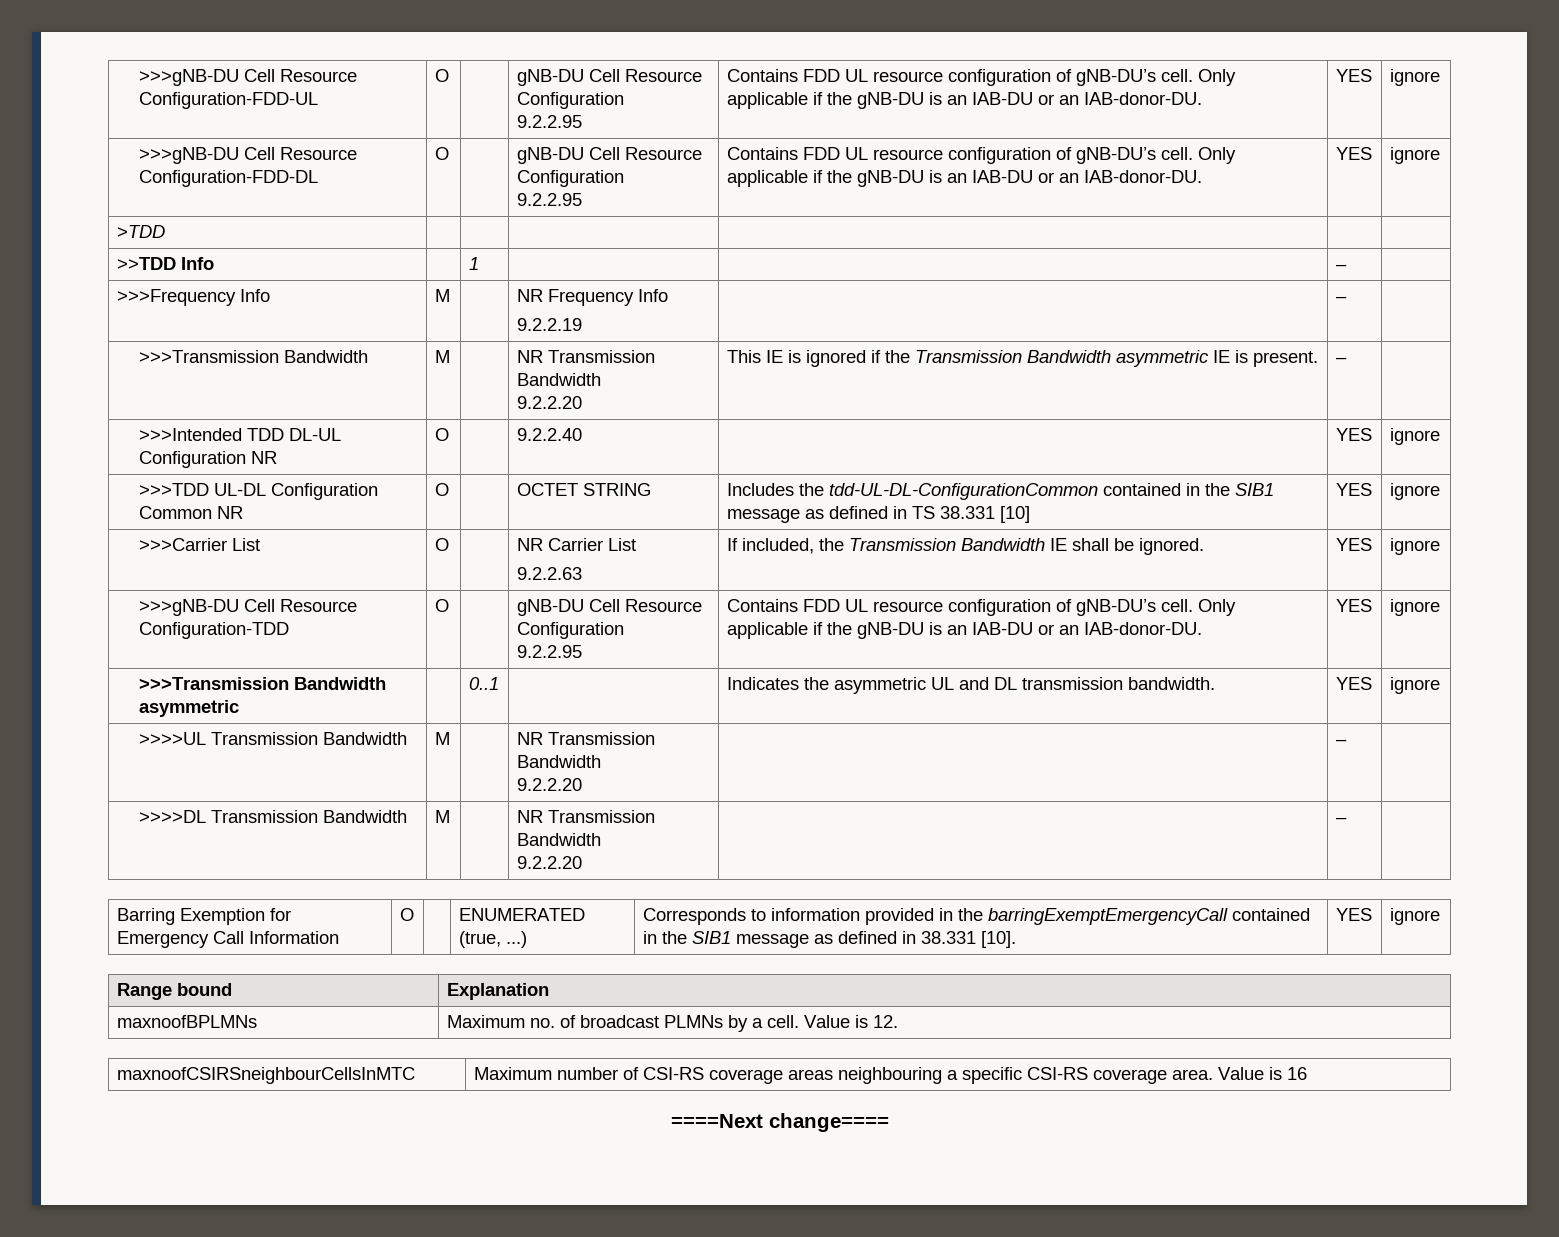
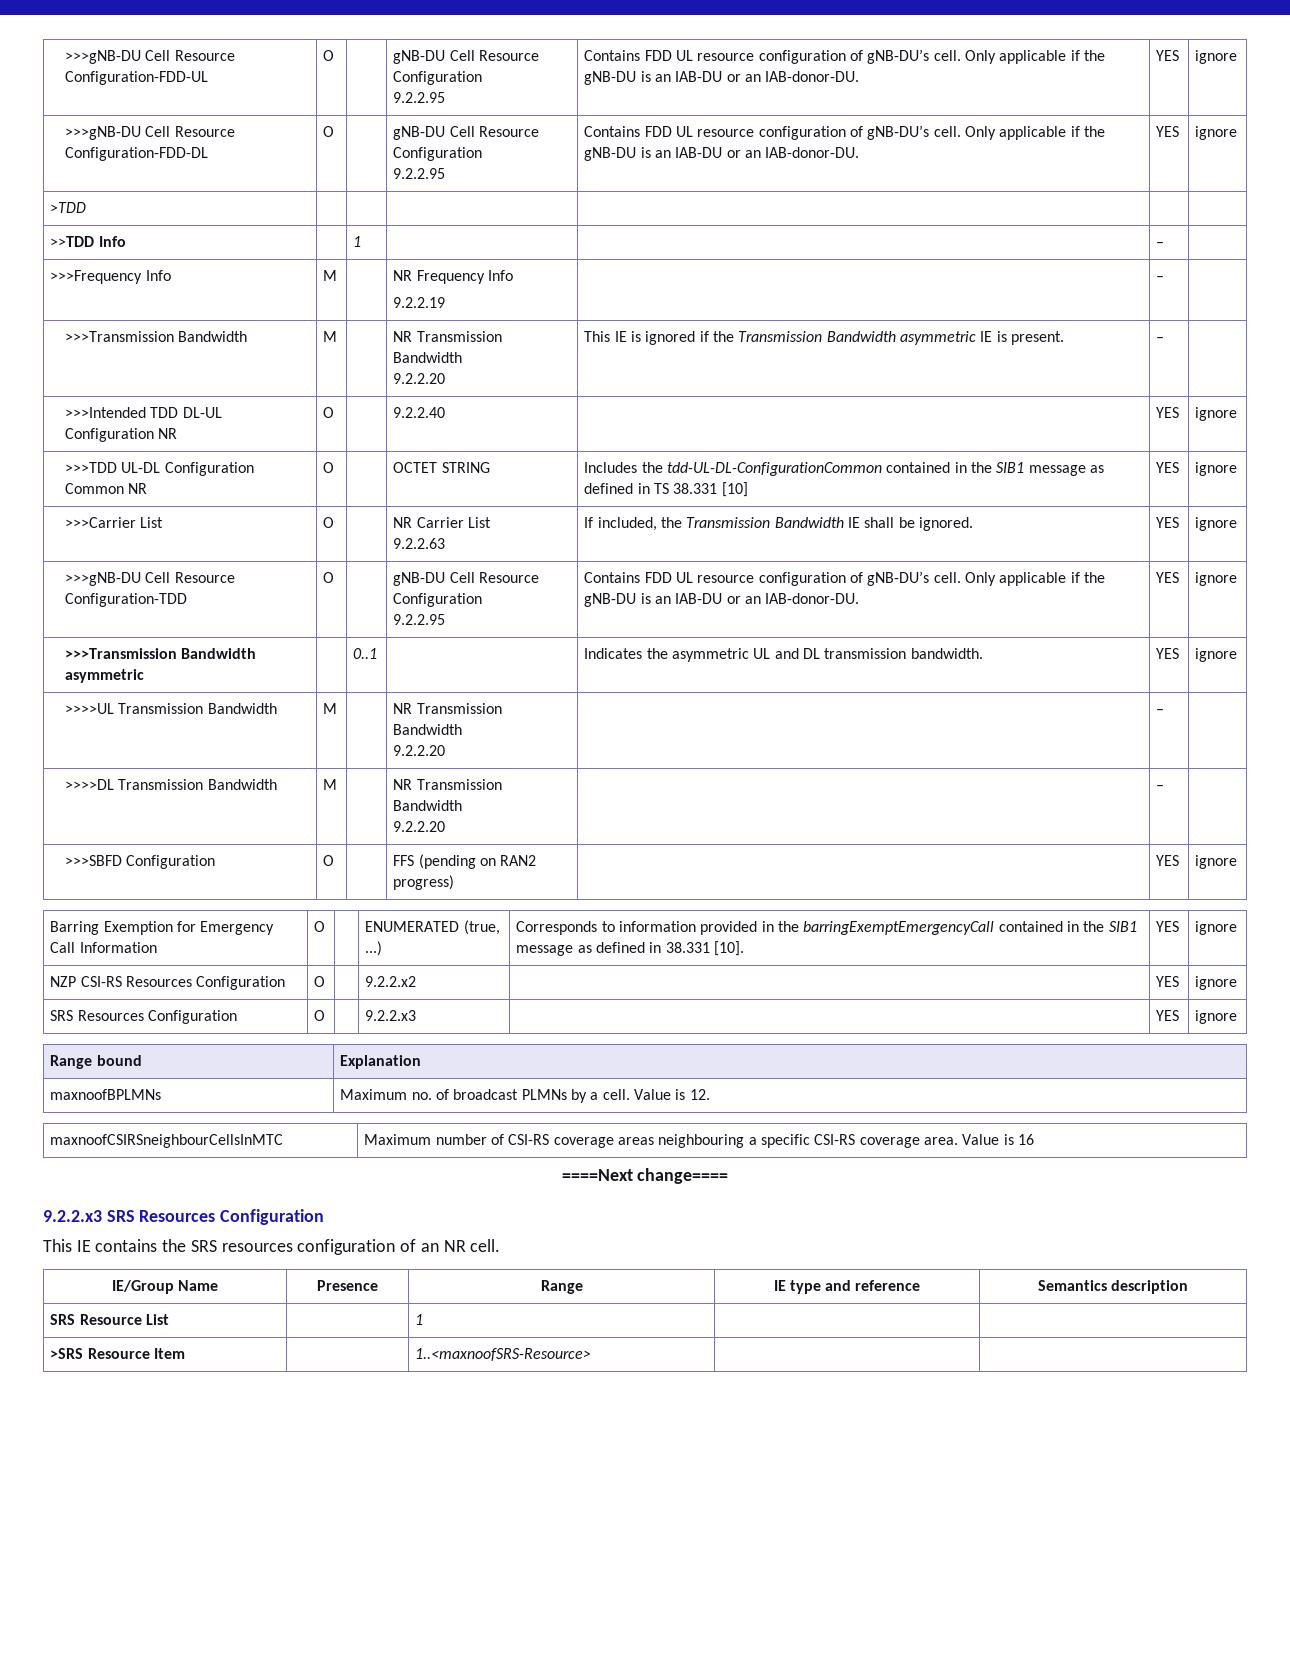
(1347, 820) none -> [65,855,216,869] [323,855,335,866] [393,854,537,869] [393,875,455,890] [1156,855,1180,866] [1195,855,1238,869] // >>>SBFD Configuration | O | | FFS (pending on RAN2 progress) | | YES | ignore
(1440, 916) none -> [50,976,286,990] [314,976,326,987] [365,976,417,987] [1156,976,1180,987] [1195,976,1238,990] [50,1010,238,1024] [314,1010,326,1021] [365,1010,417,1021] [1156,1010,1180,1021] [1195,1010,1238,1024] // NZP CSI-RS Resources Configuration | O | | 9.2.2.x2 | | YES | ignore // SRS Resources Configuration | O | | 9.2.2.x3 | | YES | ignore
(889, 1122) none -> [43,1209,325,1225] [43,1239,501,1255] [111,1280,219,1294] [317,1280,378,1291] [540,1280,583,1294] [773,1280,921,1294] [1037,1280,1189,1294] [50,1314,170,1325] [415,1314,424,1325] [50,1348,186,1359] [415,1348,592,1361] // 9.2.2.x3 SRS Resources Configuration // This IE contains the SRS resources configuration of an NR cell. // IE/Group Name | Presence | Range | IE type and reference | Semantics description // SRS Resource List | | 1 | | // >SRS Resource Item | | 1..<maxnoofSRS-Resource> | |

